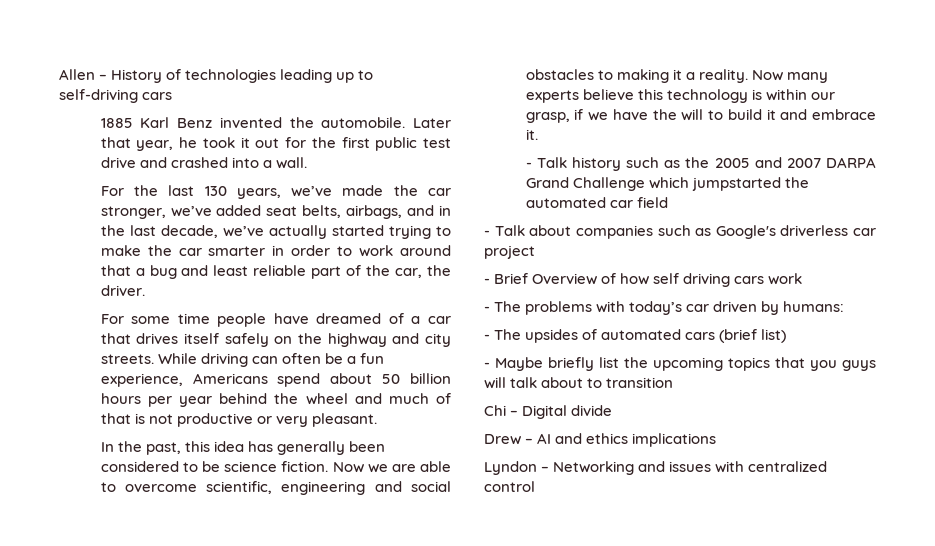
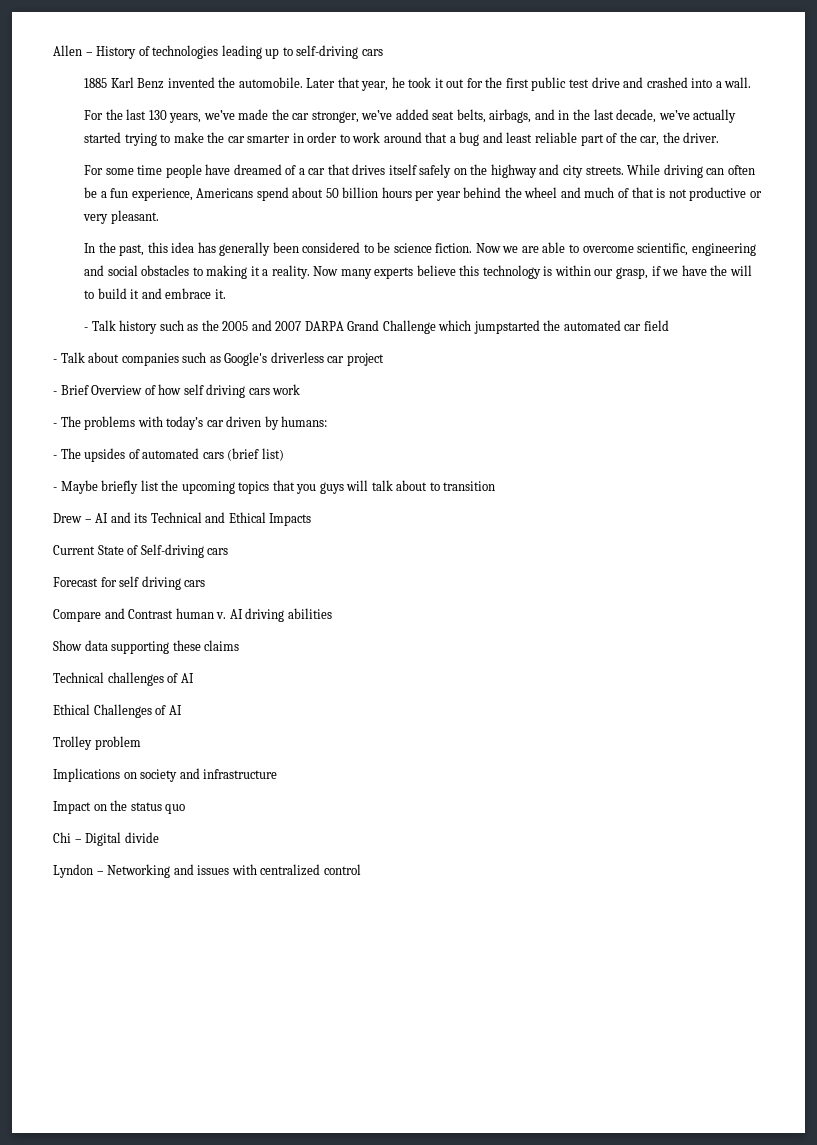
[484,405,613,419] [484,433,717,447] Chi – Digital divide // Drew – AI and ethics implications -> [53,512,312,526] [53,544,229,558] [53,576,206,590] [53,608,332,622] [53,640,240,654] [53,672,194,686] [53,704,182,718] [53,736,141,750] [53,768,278,782] [53,800,186,814] [53,832,159,846] Drew – AI and its Technical and Ethical Impacts // Current State of Self-driving cars // Forecast for self driving cars // Compare and Contrast human v. AI driving abilities // Show data supporting these claims // Technical challenges of AI // Ethical Challenges of AI // Trolley problem // Implications on society and infrastructure // Impact on the status quo // Chi – Digital divide

